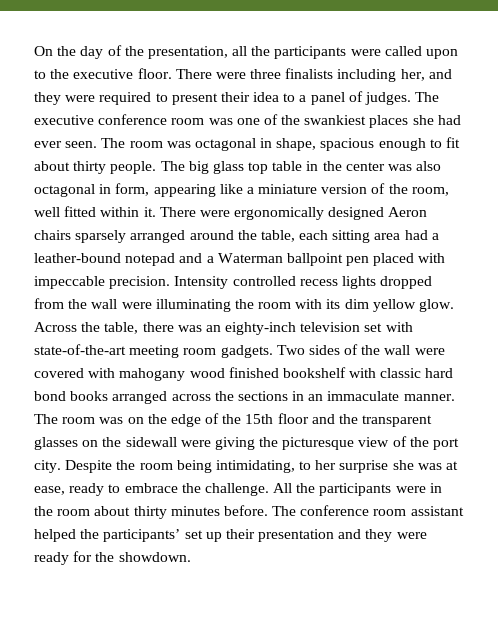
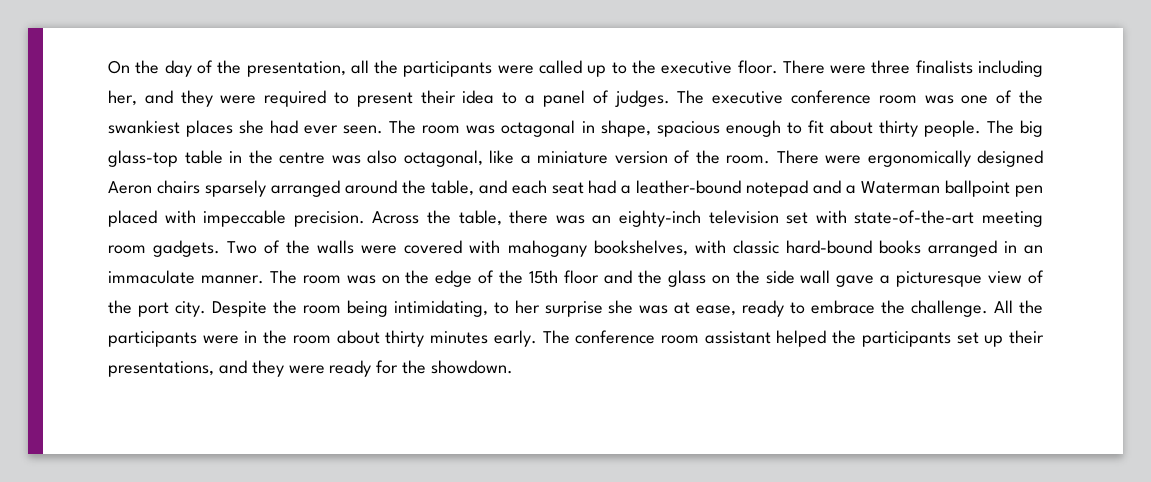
[426,49,459,59] upon -> [587,65,607,77] up
[212,161,269,174] glass top -> [108,150,178,167] glass-top
[345,162,385,171] center -> [279,152,325,164] centre
[34,183,216,197] octagonal in form, appearing -> [403,150,483,167] octagonal,
[411,187,449,196] [34,206,156,217] room, well fitted within it. -> [726,155,770,164] room.
[299,230,401,243] each sitting area -> [478,180,584,194] and each seat
[174,276,433,289] [34,298,455,312] Intensity controlled recess lights dropped from the wall were illuminating the room with its dim yellow glow. -> (365, 219) none
[308,344,411,355] sides of the wall -> [264,240,355,254] of the walls
[189,367,454,378] [34,391,288,404] wood finished bookshelf with classic hard bond books arranged across the sections -> [593,240,997,257] bookshelves, with classic hard-bound books arranged
[362,415,433,427] [34,437,279,450] transparent glasses on the sidewall were giving the -> [667,270,891,287] glass on the side wall gave a
[223,505,268,516] before. -> [493,330,537,347] early.
[103,529,181,542] participants’ -> [861,331,951,347] participants
[258,529,335,542] presentation -> [108,361,214,377] presentations,

